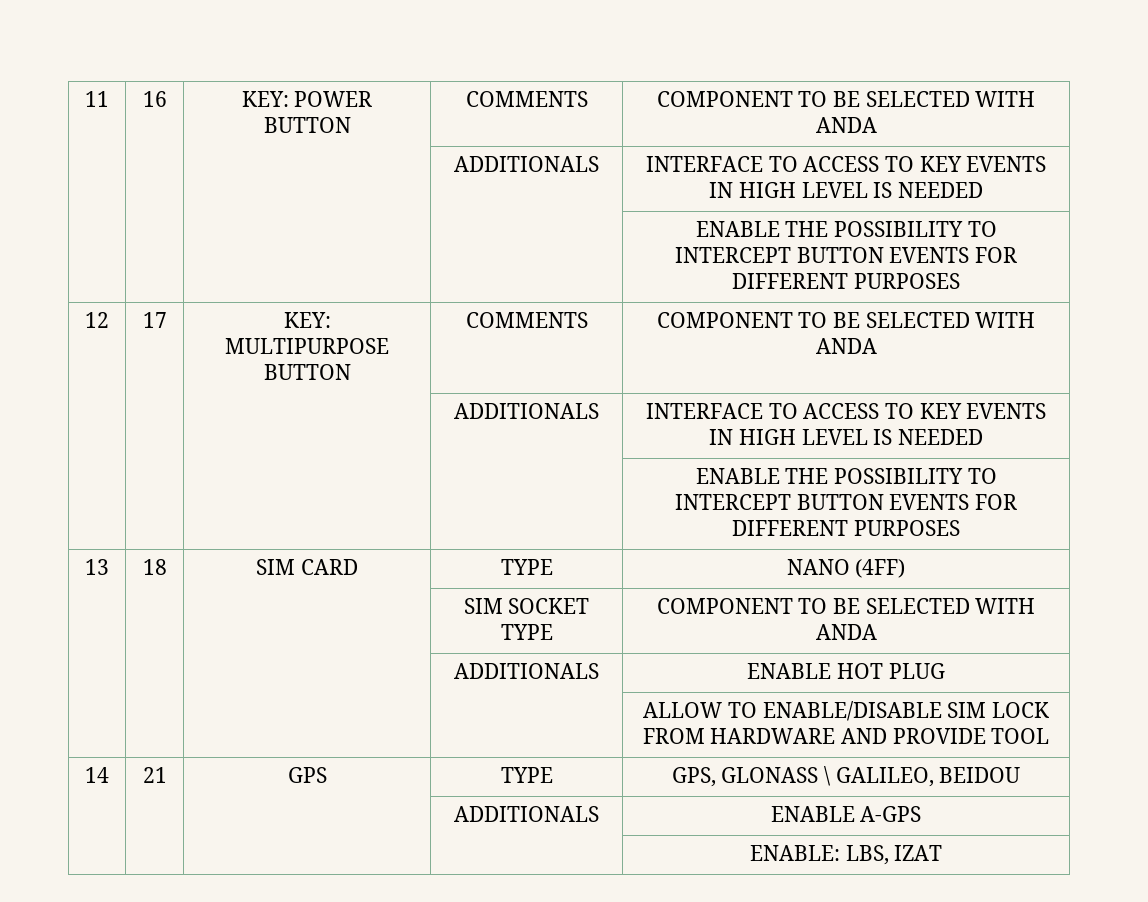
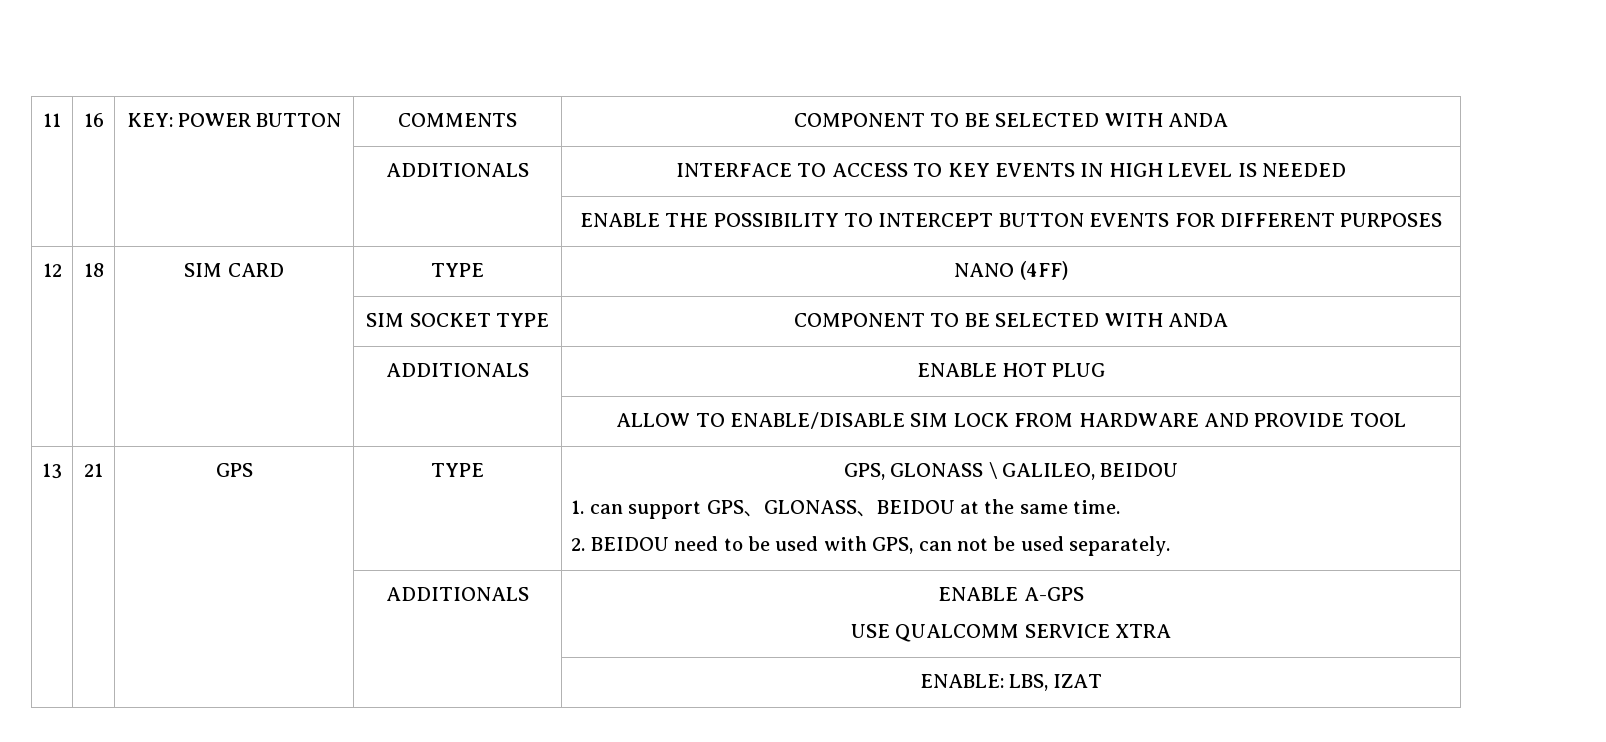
[142,312,167,328] [283,312,331,328] [225,338,389,354] [263,364,351,380] [465,312,588,328] [656,312,1036,328] [815,338,877,354] [454,403,599,419] [645,403,1047,419] [709,429,983,445] [695,468,997,484] [674,494,1018,510] [732,520,960,536] [85,559,109,575] | 17 | KEY: MULTIPURPOSE BUTTON | COMMENTS | COMPONENT TO BE SELECTED WITH ANDA // | | | ADDITIONALS | INTERFACE TO ACCESS TO KEY EVENTS IN HIGH LEVEL IS NEEDED // | | | | ENABLE THE POSSIBILITY TO INTERCEPT BUTTON EVENTS FOR DIFFERENT PURPOSES // 13 -> (62, 270) none
[85,767,109,783] 14 -> [42,463,62,479] 13
(1021, 775) none -> [571,499,1121,519] [571,536,1171,556] // 1. can support GPS、GLONASS、BEIDOU at the same time. // 2. BEIDOU need to be used with GPS, can not be used separately.
(922, 814) none -> [850,624,1172,642] // USE QUALCOMM SERVICE XTRA

